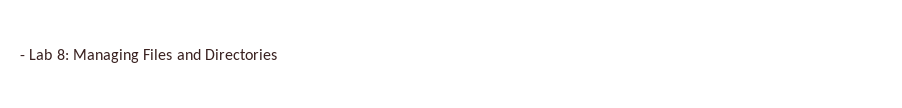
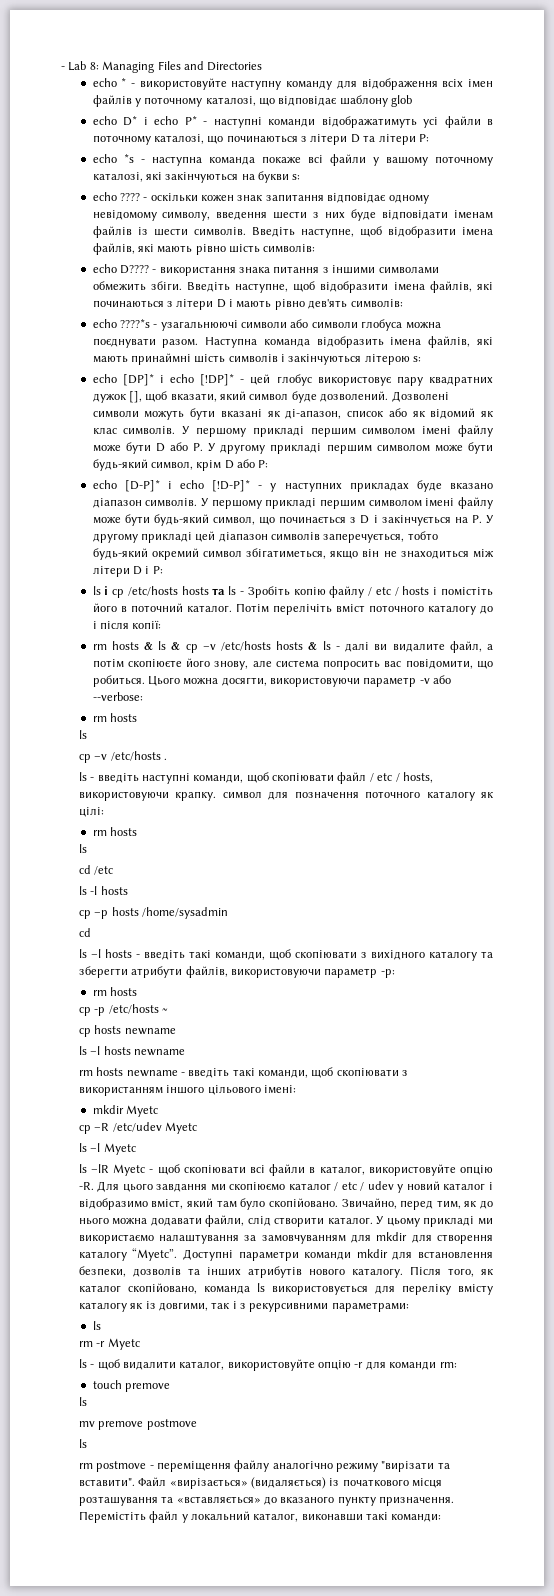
(277, 54) none -> [92,78,494,90] [92,95,413,107] [92,116,493,128] [92,134,429,145] [92,154,493,166] [92,171,301,183] [92,192,429,204] [92,209,493,221] [92,226,494,238] [92,243,316,255] [92,264,439,276] [92,281,493,293] [92,299,403,310] [92,319,441,331] [92,336,493,348] [92,353,422,365] [92,374,493,386] [92,391,449,403] [92,408,493,420] [92,425,494,437] [92,442,493,454] [92,459,269,471] [92,480,493,492] [92,497,493,509] [92,514,493,526] [92,531,438,543] [92,548,495,560] [92,566,163,577] [92,586,493,598] [92,603,493,615] [92,620,162,629] [92,641,493,653] [92,658,494,670] [92,675,452,687] [92,692,143,701] [92,713,137,722] [78,730,87,739] [78,751,167,763] [78,772,433,784] [78,791,493,801] [78,807,104,817] [92,827,137,836] [78,844,87,853] [78,865,114,875] [78,886,128,895] [78,907,228,919] [78,928,91,937] [78,949,494,961] [78,966,395,978] [92,987,137,996] [78,1004,168,1016] [78,1025,176,1037] [78,1046,185,1056] [78,1067,409,1078] [78,1085,296,1096] [92,1105,158,1117] [78,1122,197,1134] [78,1143,136,1155] [78,1164,493,1176] [78,1181,494,1193] [78,1198,493,1210] [78,1215,494,1227] [78,1232,493,1244] [78,1248,493,1261] [78,1266,494,1278] [78,1283,493,1295] [78,1301,409,1312] [92,1321,101,1330] [78,1338,140,1350] [78,1359,457,1371] [92,1380,170,1392] [78,1397,87,1406] [78,1419,197,1430] [78,1439,87,1448] [78,1460,450,1472] [78,1477,443,1489] [78,1496,455,1506] [78,1511,442,1523] // echo * - використовуйте наступну команду для відображення всіх імен файлів у поточному каталозі, що відповідає шаблону glob // echo D* і echo P* - наступні команди відображатимуть усі файли в поточному каталозі, що починаються з літери D та літери P: // echo *s - наступна команда покаже всі файли у вашому поточному каталозі, які закінчуються на букви s: // echo ???? - оскільки кожен знак запитання відповідає одному невідомому символу, введення шести з них буде відповідати іменам файлів із шести символів. Введіть наступне, щоб відобразити імена файлів, які мають рівно шість символів: // echo D???? - використання знака питання з іншими символами обмежить збіги. Введіть наступне, щоб відобразити імена файлів, які починаються з літери D і мають рівно дев'ять символів: // echo ????*s - узагальнюючі символи або символи глобуса можна поєднувати разом. Наступна команда відобразить імена файлів, які мають принаймні шість символів і закінчуються літерою s: // echo [DP]* і echo [!DP]* - цей глобус використовує пару квадратних дужок [], щоб вказати, який символ буде дозволений. Дозволені символи можуть бути вказані як ді-апазон, список або як відомий як клас символів. У першому прикладі першим символом імені файлу може бути D або P. У другому прикладі першим символом може бути будь-який символ, крім D або P: // echo [D-P]* і echo [!D-P]* - у наступних прикладах буде вказано діапазон символів. У першому прикладі першим символом імені файлу може бути будь-який символ, що починається з D і закінчується на P. У другому прикладі цей діапазон символів заперечується, тобто будь-який окремий символ збігатиметься, якщо він не знаходиться між літери D і P: // ls і cp /etc/hosts hosts та ls - Зробіть копію файлу / etc / hosts і помістіть його в поточний каталог. Потім перелічіть вміст поточного каталогу до і після копії: // rm hosts & ls & cp –v /etc/hosts hosts & ls - далі ви видалите файл, а потім скопіюєте його знову, але система попросить вас повідомити, що робиться. Цього можна досягти, використовуючи параметр -v або --verbose: // rm hosts // ls // cp –v /etc/hosts . // ls - введіть наступні команди, щоб скопіювати файл / etc / hosts, використовуючи крапку. символ для позначення поточного каталогу як цілі: // rm hosts // ls // cd /etc // ls -l hosts // cp –p hosts /home/sysadmin // cd // ls –l hosts - введіть такі команди, щоб скопіювати з вихідного каталогу та зберегти атрибути файлів, використовуючи параметр -p: // rm hosts // cp -p /etc/hosts ~ // cp hosts newname // ls –l hosts newname // rm hosts newname - введіть такі команди, щоб скопіювати з використанням іншого цільового імені: // mkdir Myetc // cp –R /etc/udev Myetc // ls –l Myetc // ls –lR Myetc - щоб скопіювати всі файли в каталог, використовуйте опцію -R. Для цього завдання ми скопіюємо каталог / etc / udev у новий каталог і відобразимо вміст, який там було скопійовано. Звичайно, перед тим, як до нього можна додавати файли, слід створити каталог. У цьому прикладі ми використаємо налаштування за замовчуванням для mkdir для створення каталогу “Myetc”. Доступні параметри команди mkdir для встановлення безпеки, дозволів та інших атрибутів нового каталогу. Після того, як каталог скопійовано, команда ls використовується для переліку вмісту каталогу як із довгими, так і з рекурсивними параметрами: // ls // rm -r Myetc // ls - щоб видалити каталог, використовуйте опцію -r для команди rm: // touch premove // ls // mv premove postmove // ls // rm postmove - переміщення файлу аналогічно режиму "вирізати та вставити". Файл «вирізається» (видаляється) із початкового місця розташування та «вставляється» до вказаного пункту призначення. Перемістіть файл у локальний каталог, виконавши такі команди:

